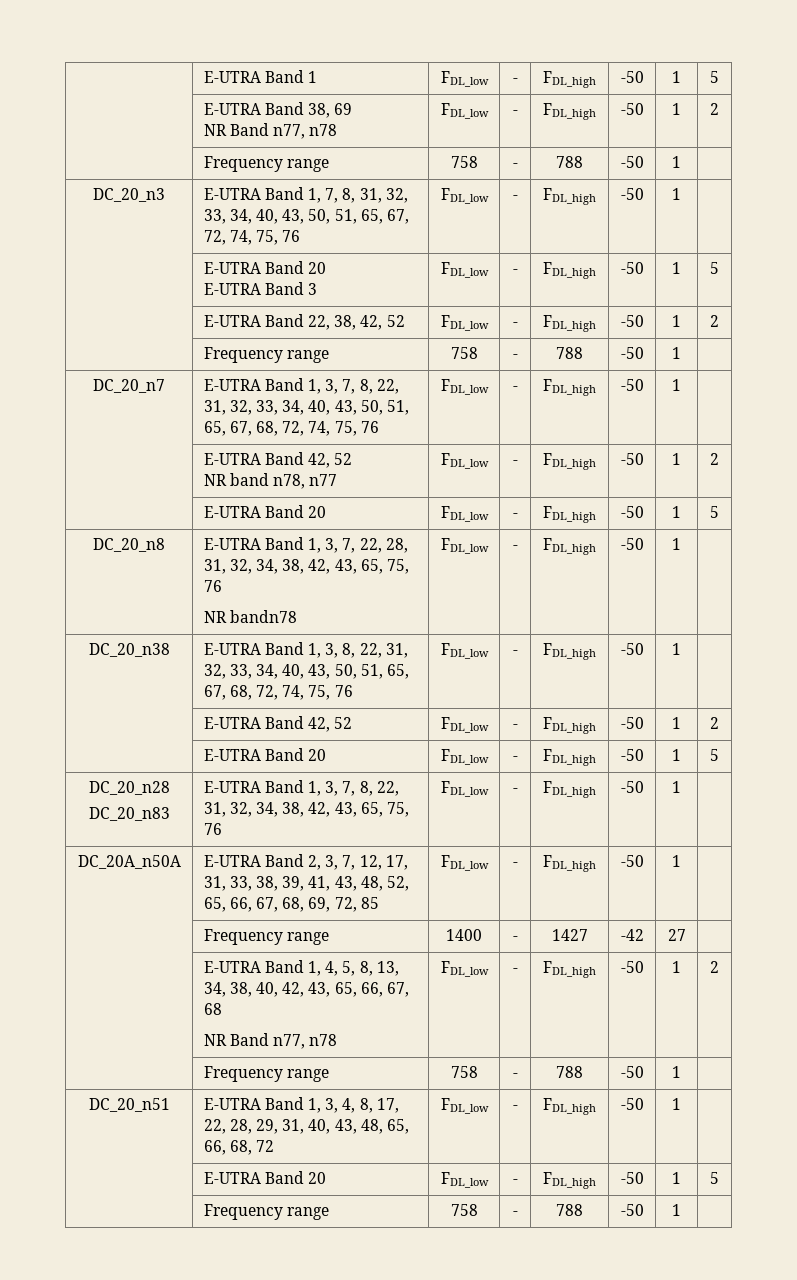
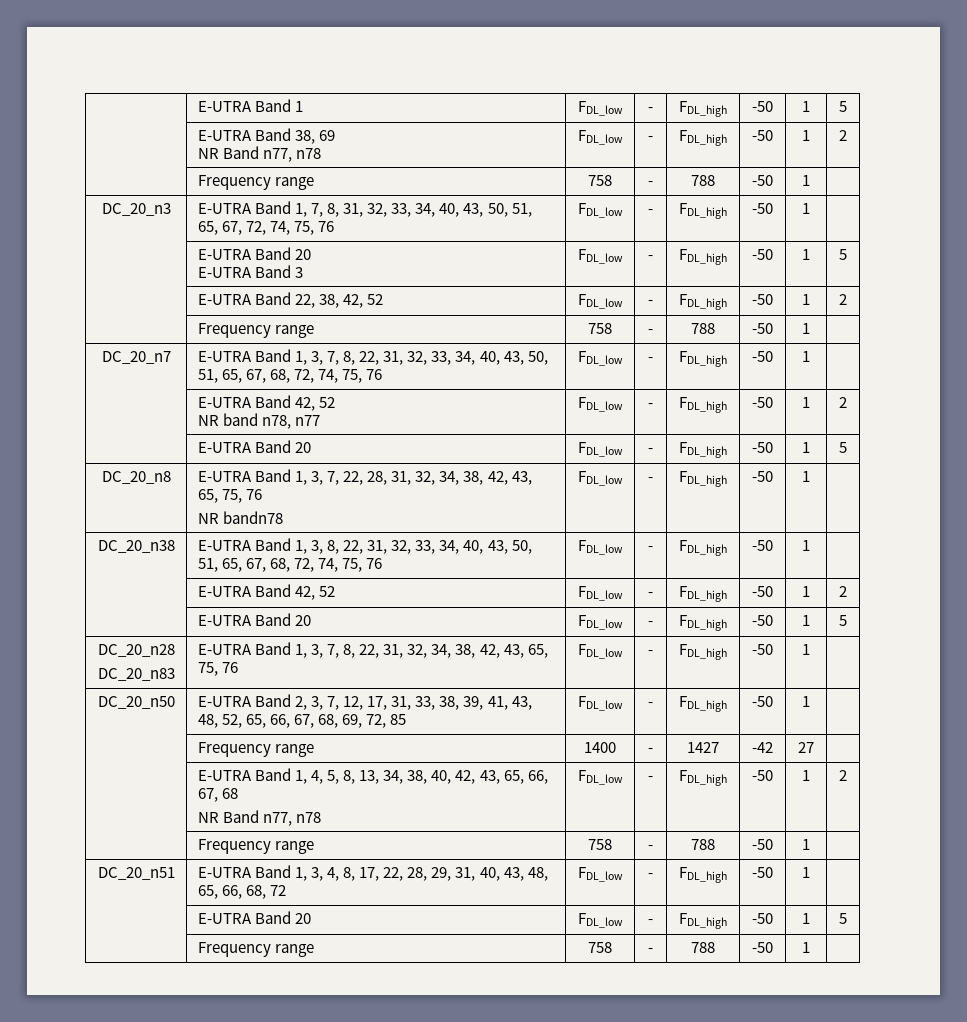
[77,855,181,869] DC_20A_n50A -> [97,696,175,709] DC_20_n50

